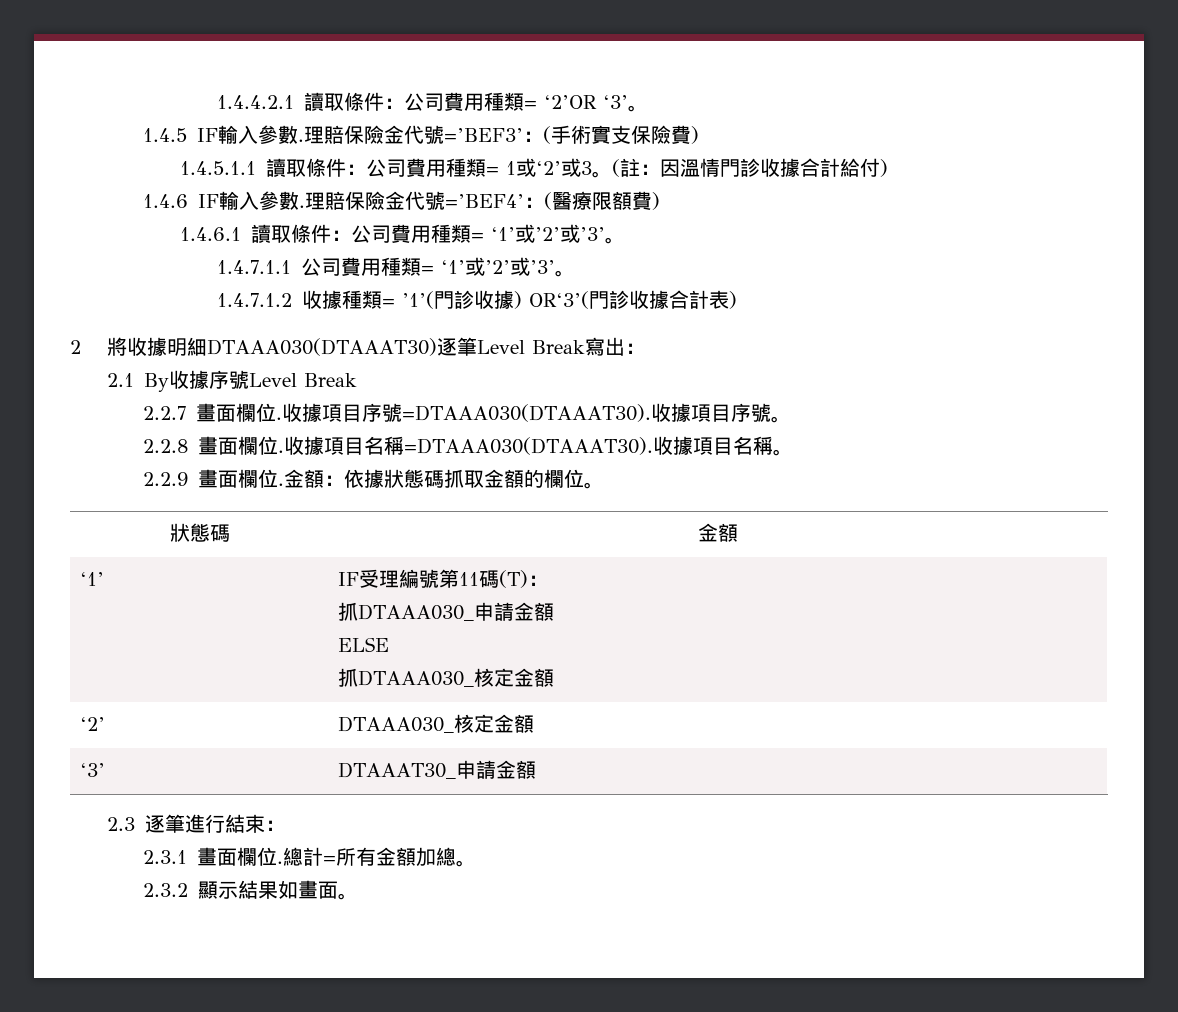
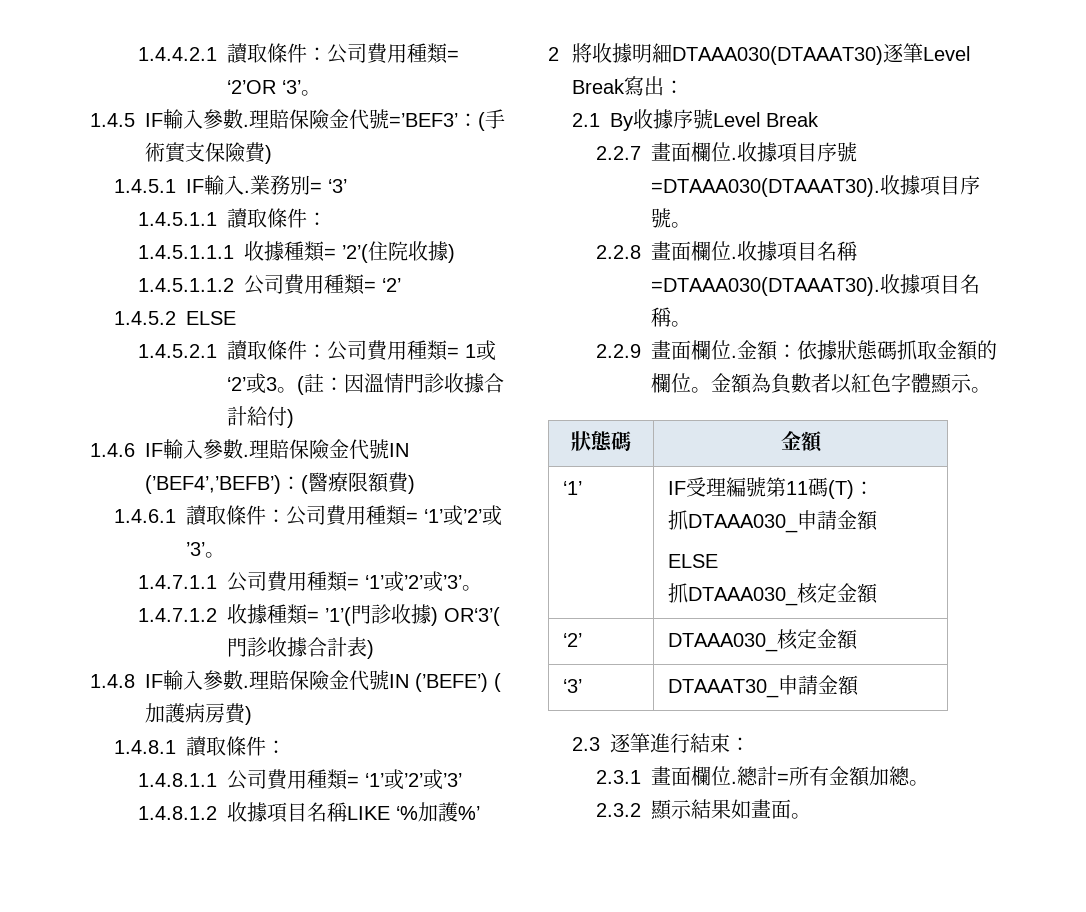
[180,161,257,175] 1.4.5.1.1 -> [113,175,347,195] [137,208,327,229] [137,241,455,263] [137,274,401,295] [113,311,236,325] [137,344,217,358] 1.4.5.1 IF輸入.業務別= ‘3’ // 1.4.5.1.1讀取條件： // 1.4.5.1.1.1收據種類= ’2’(住院收據) // 1.4.5.1.1.2公司費用種類= ‘2’ // 1.4.5.2 ELSE // 1.4.5.2.1
[445,194,525,208] =’BEF4’ -> [388,443,409,457] [144,475,281,494] IN (’BEF4’,’BEFB’)
(737, 300) none -> [89,670,501,692] [144,703,252,725] [113,736,286,757] [137,769,462,790] [137,802,480,823] // 1.4.8 IF輸入參數.理賠保險金代號IN (’BEFE’) (加護病房費) // 1.4.8.1讀取條件： // 1.4.8.1.1公司費用種類= ‘1’或’2’或’3’ // 1.4.8.1.2收據項目名稱LIKE ‘%加護%’
(605, 485) none -> [710,373,991,394] 金額為負數者以紅色字體顯示。

